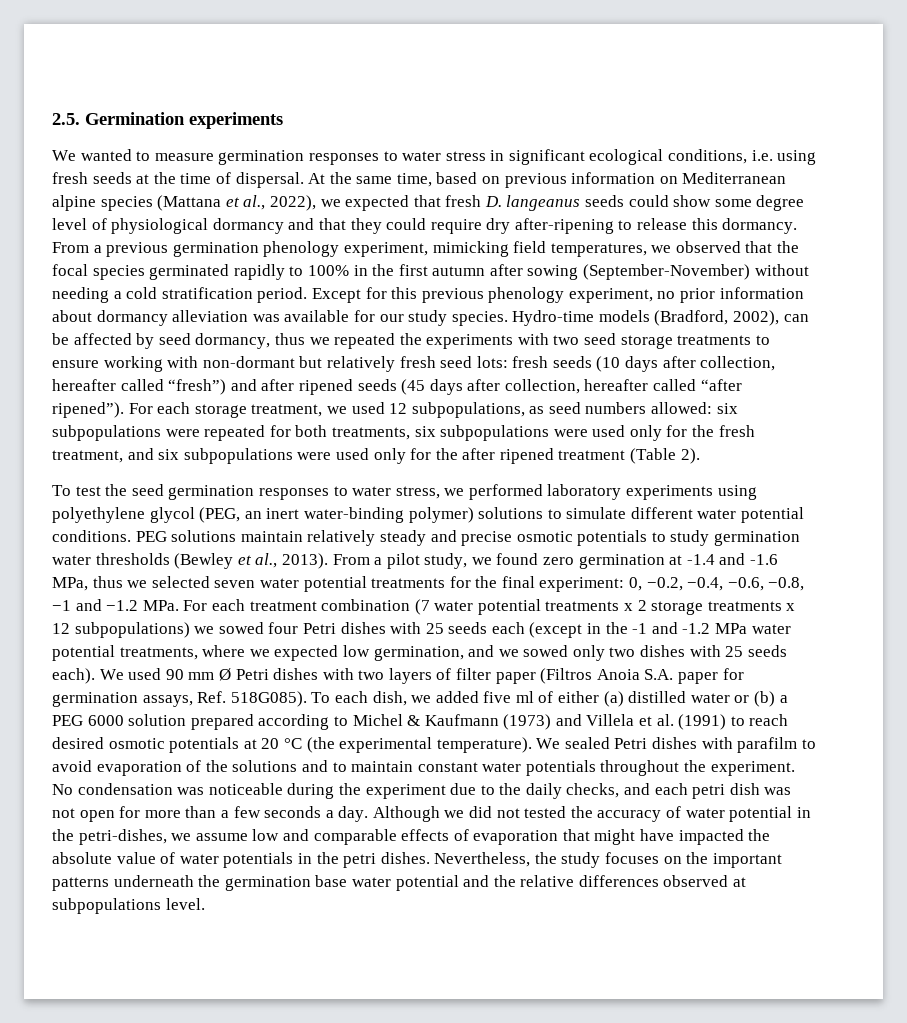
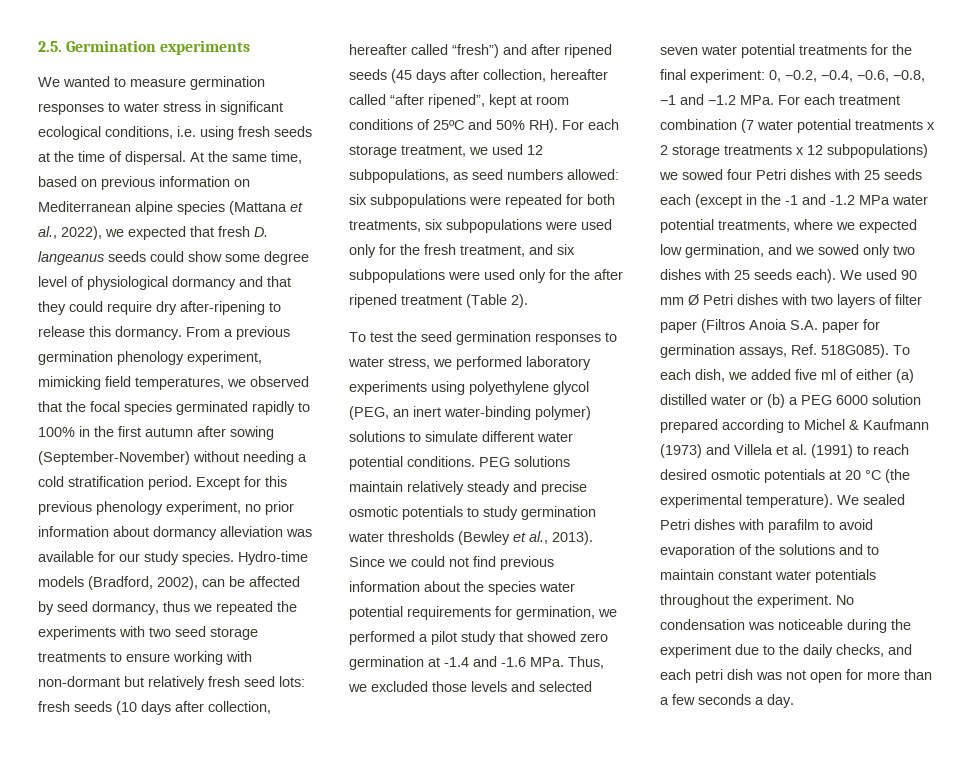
[52,402,124,418] ripened”). -> [428,94,569,108] [349,119,558,133] ripened”, kept at room conditions of 25ºC and 50% RH).
[332,553,539,569] From a pilot study, we found -> [349,556,554,570] [349,581,575,595] [349,606,617,620] [349,631,576,645] Since we could not find previous information about the species water potential requirements for germination, we performed a pilot study that showed
[52,576,148,591] MPa, thus we -> [530,656,604,669] [348,681,535,692] MPa. Thus, we excluded those levels and
[372,806,811,822] [52,829,771,845] [52,852,782,868] [52,875,747,891] [52,898,205,914] Although we did not tested the accuracy of water potential in the petri-dishes, we assume low and comparable effects of evaporation that might have impacted the absolute value of water potentials in the petri dishes. Nevertheless, the study focuses on the important patterns underneath the germination base water potential and the relative differences observed at subpopulations level. -> (794, 701) none

